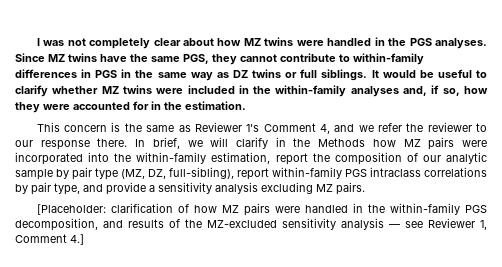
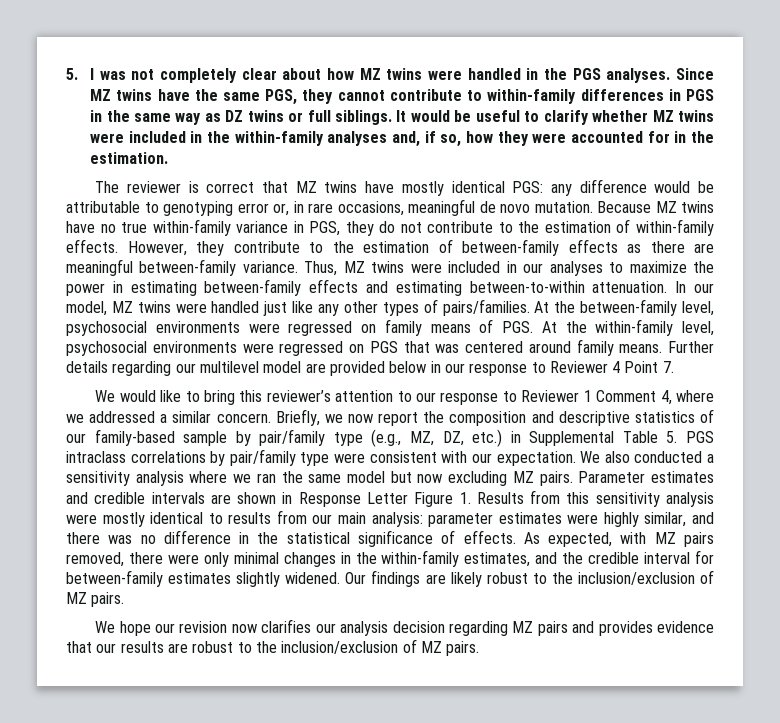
(36, 42) none -> [66,68,78,80] 5.
[36,122,488,134] [15,137,488,150] [15,152,402,165] This concern is the same as Reviewer 1's Comment 4, and we refer the reviewer to our response there. In brief, we will clarify in the Methods how MZ pairs were incorporated into the within-family estimation, report the composition -> [95,179,714,196] [66,199,714,216] [66,219,715,236] [66,239,714,256] [66,259,714,276] [66,279,714,296] [66,299,715,316] [66,319,714,336] [66,339,714,356] [66,361,674,376] [95,390,714,405] [66,409,695,426] The reviewer is correct that MZ twins have mostly identical PGS: any difference would be attributable to genotyping error or, in rare occasions, meaningful de novo mutation. Because MZ twins have no true within-family variance in PGS, they do not contribute to the estimation of within-family effects. However, they contribute to the estimation of between-family effects as there are meaningful between-family variance. Thus, MZ twins were included in our analyses to maximize the power in estimating between-family effects and estimating between-to-within attenuation. In our model, MZ twins were handled just like any other types of pairs/families. At the between-family level, psychosocial environments were regressed on family means of PGS. At the within-family level, psychosocial environments were regressed on PGS that was centered around family means. Further details regarding our multilevel model are provided below in our response to Reviewer 4 Point 7. // We would like to bring this reviewer’s attention to our response to Reviewer 1 Comment 4, where we addressed a similar concern. Briefly, we now report the composition and descriptive statistics
[446,152,488,164] analytic -> [94,429,175,446] family-based
[72,167,487,180] [15,182,365,195] [36,203,487,216] [15,218,487,231] [15,234,84,245] pair type (MZ, DZ, full-sibling), report within-family PGS intraclass correlations by pair type, and provide a sensitivity analysis excluding MZ pairs. // [Placeholder: clarification of how MZ pairs were handled in the within-family PGS decomposition, and results of the MZ-excluded sensitivity analysis — see Reviewer 1, Comment 4.] -> [259,429,714,447] [66,449,715,466] [66,471,714,486] [66,490,714,507] [66,510,714,527] [66,530,715,547] [66,550,715,567] [66,570,714,587] [66,592,125,607] [95,619,714,636] [66,639,480,656] pair/family type (e.g., MZ, DZ, etc.) in Supplemental Table 5. PGS intraclass correlations by pair/family type were consistent with our expectation. We also conducted a sensitivity analysis where we ran the same model but now excluding MZ pairs. Parameter estimates and credible intervals are shown in Response Letter Figure 1. Results from this sensitivity analysis were mostly identical to results from our main analysis: parameter estimates were highly similar, and there was no difference in the statistical significance of effects. As expected, with MZ pairs removed, there were only minimal changes in the within-family estimates, and the credible interval for between-family estimates slightly widened. Our findings are likely robust to the inclusion/exclusion of MZ pairs. // We hope our revision now clarifies our analysis decision regarding MZ pairs and provides evidence that our results are robust to the inclusion/exclusion of MZ pairs.

